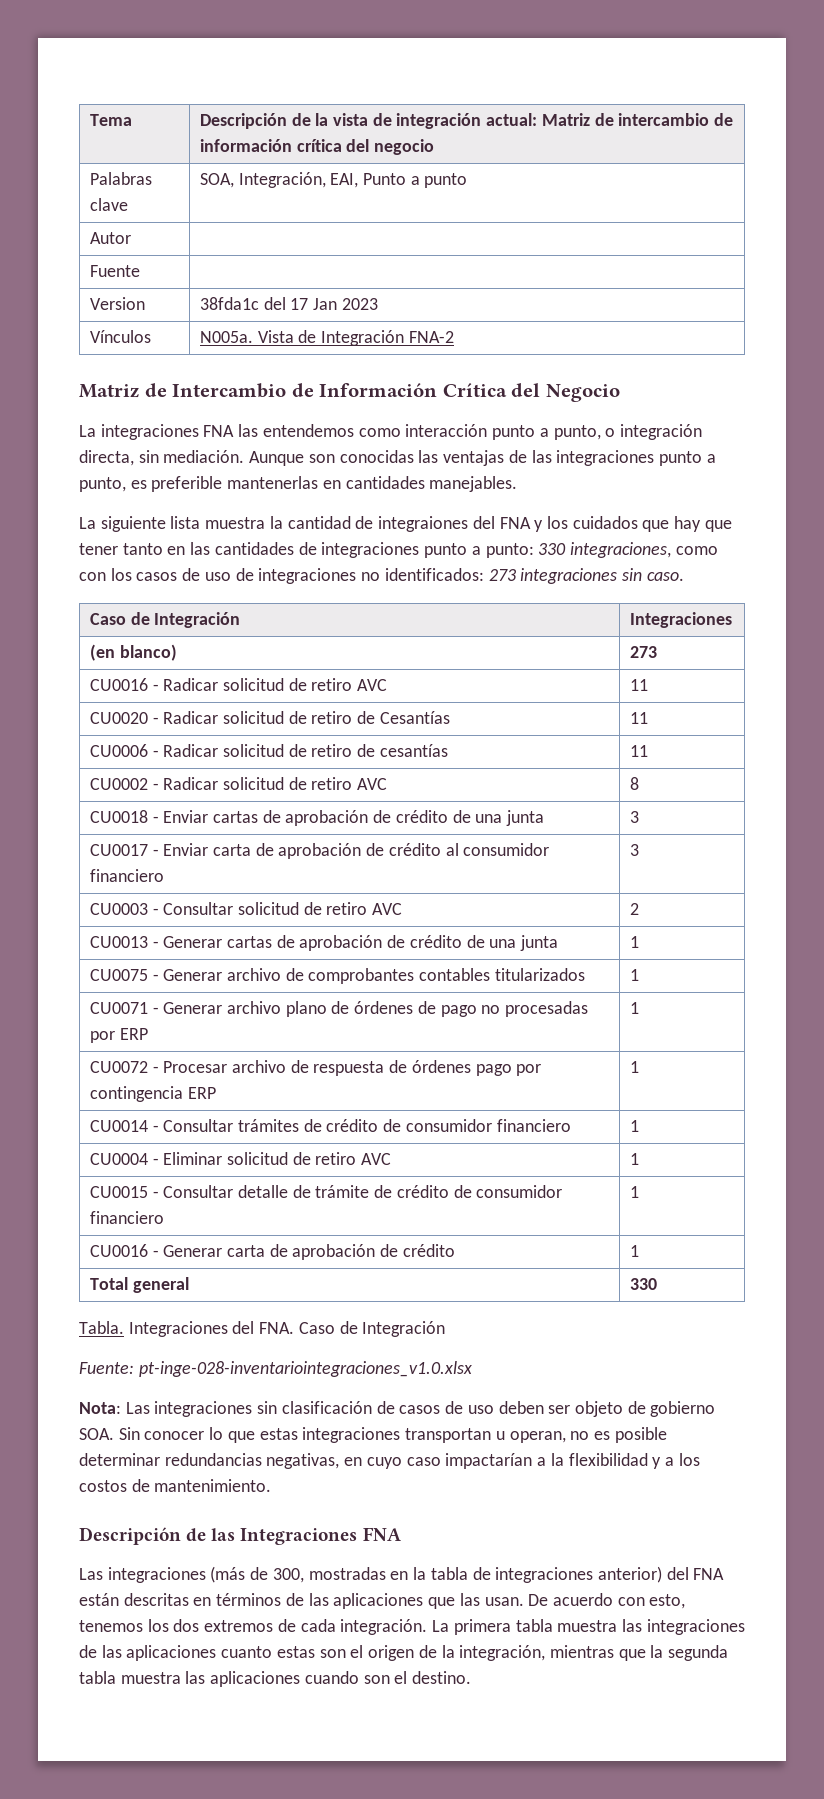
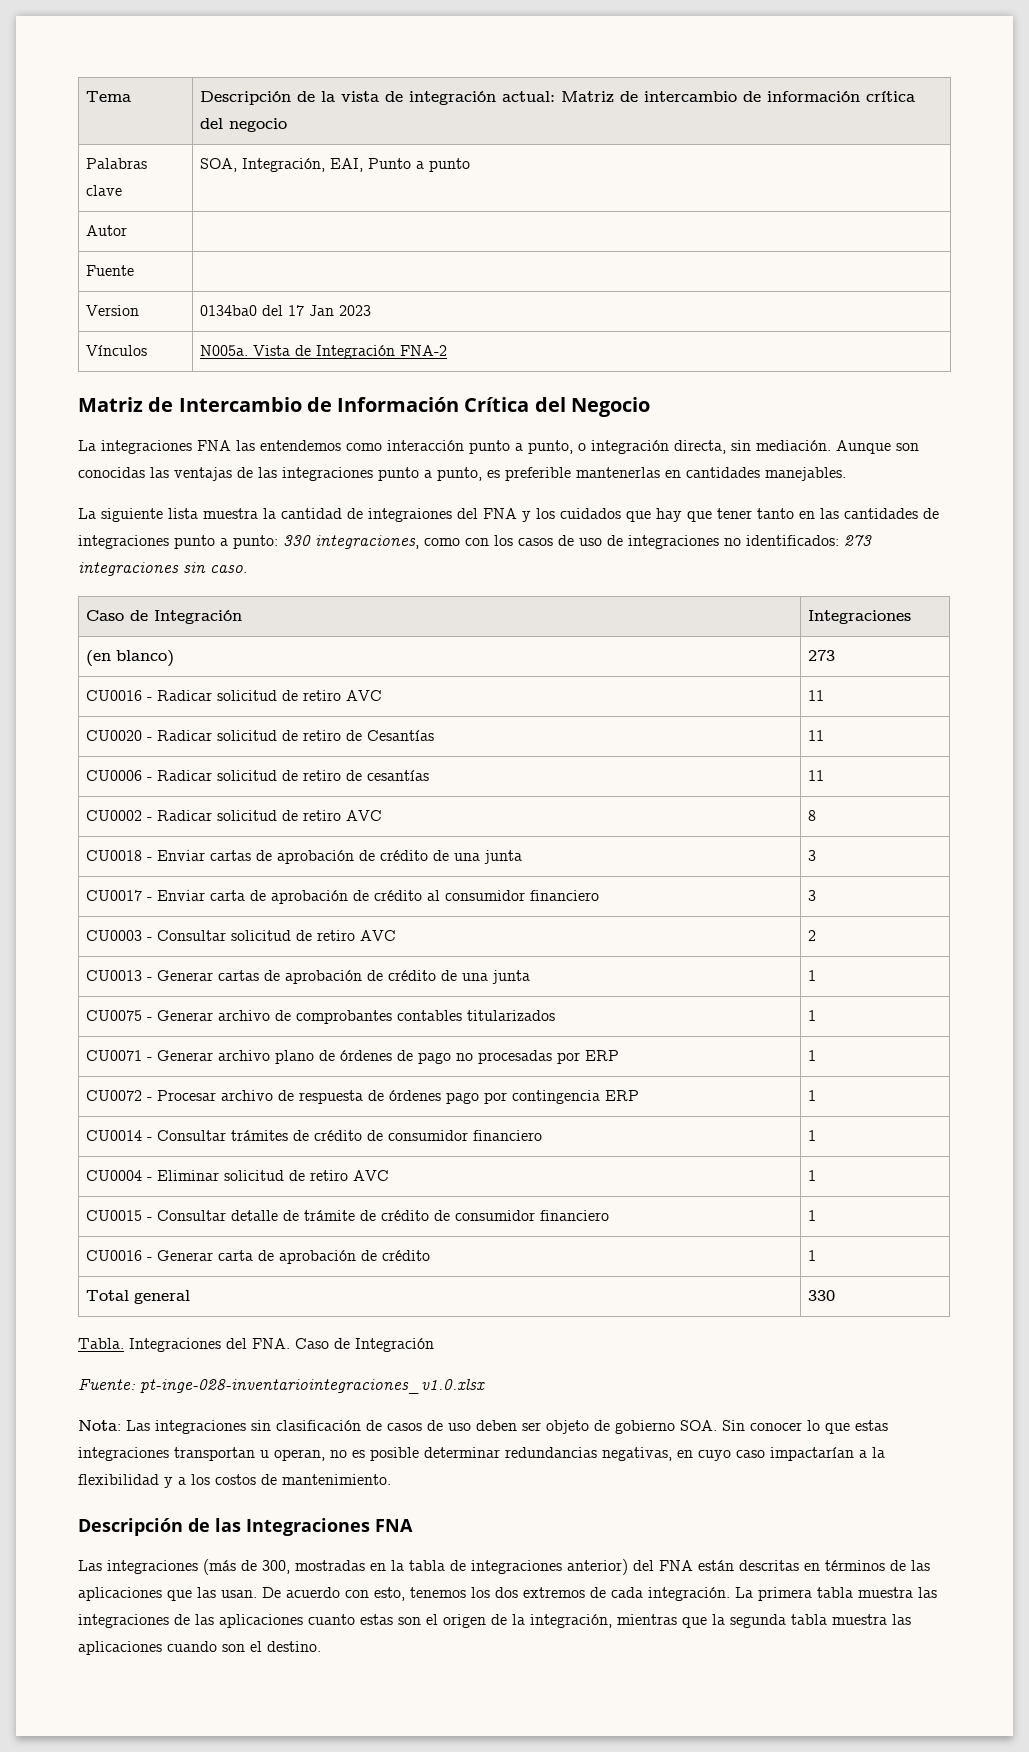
[199,297,259,310] 38fda1c -> [199,305,257,316] 0134ba0

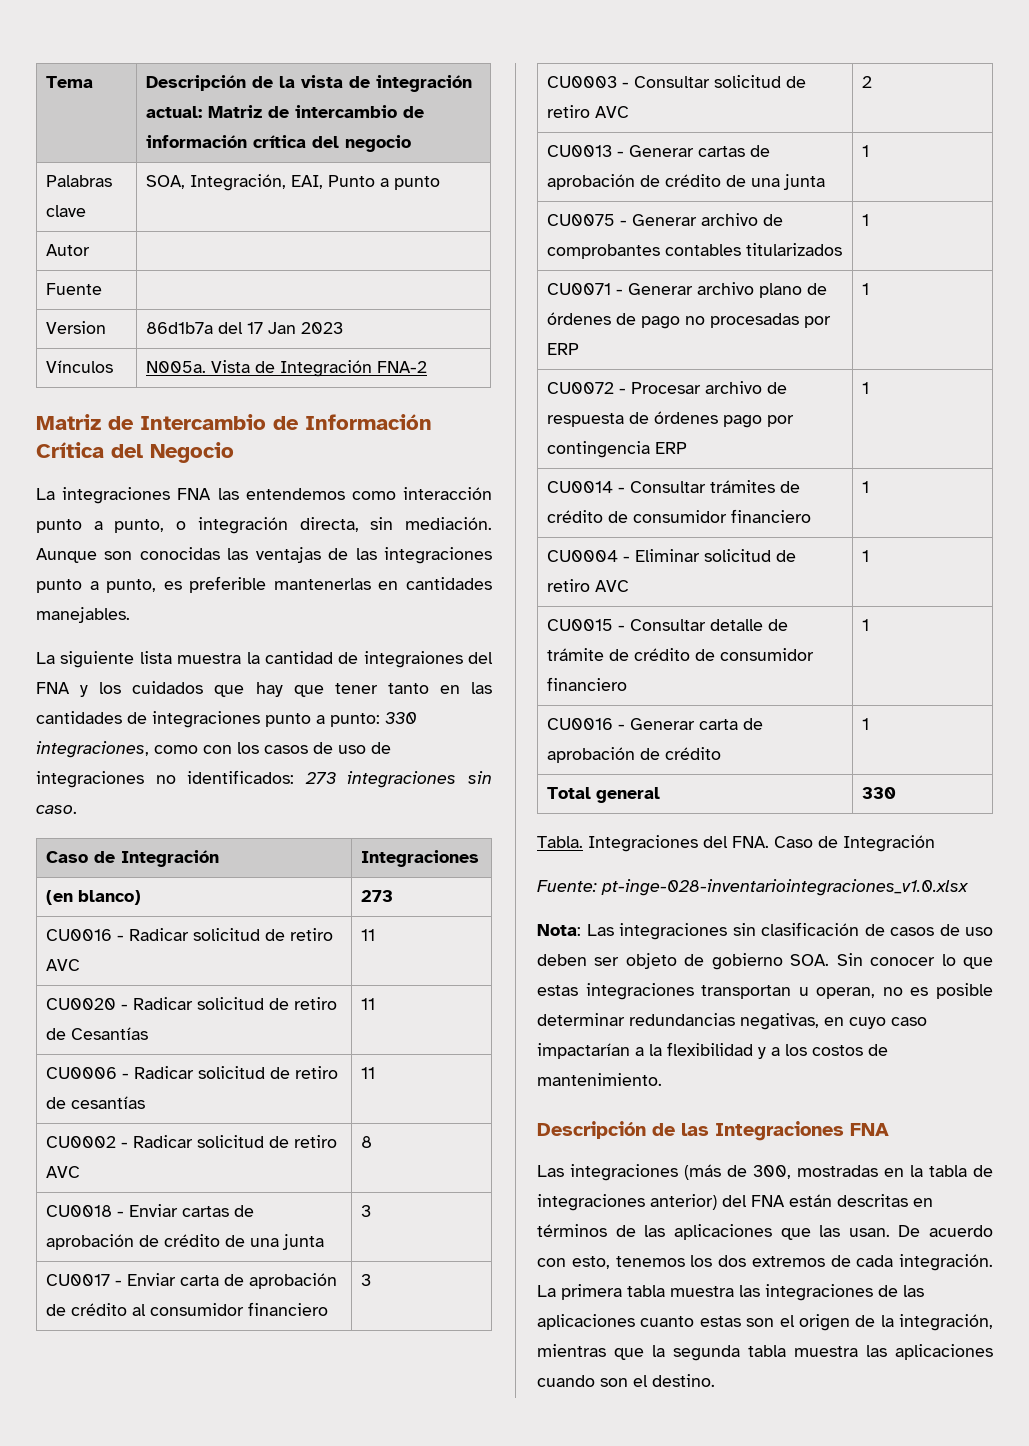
[199,305,257,316] 0134ba0 -> [146,322,214,334] 86d1b7a

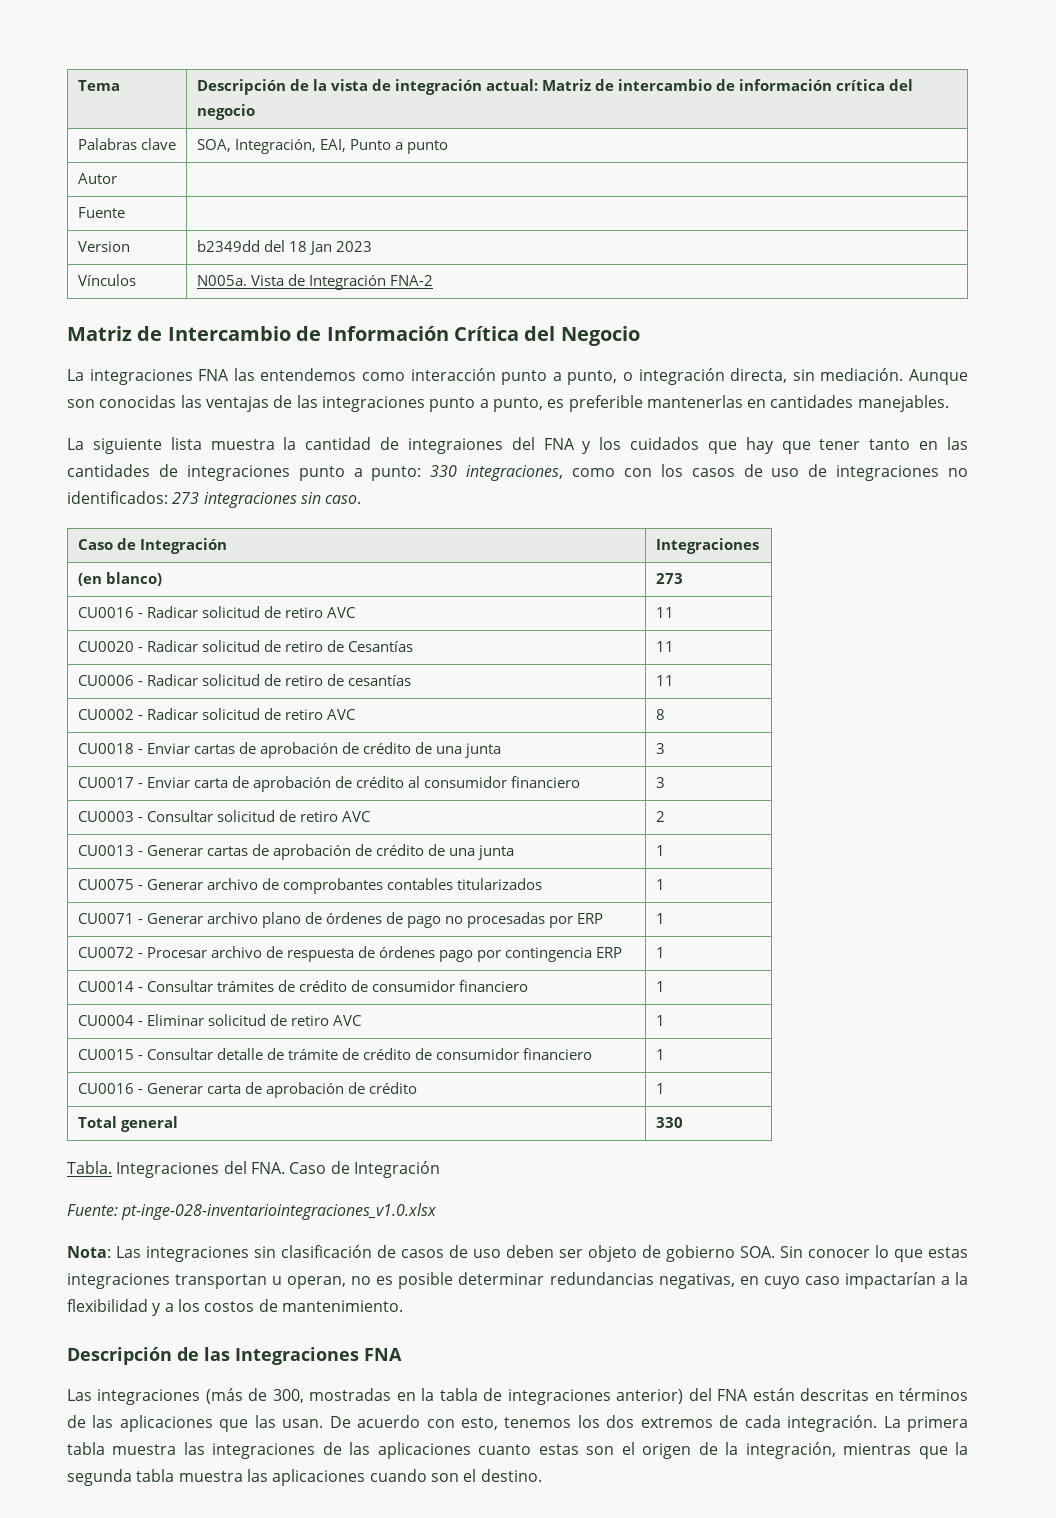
[146,322,264,334] 86d1b7a del 17 -> [196,240,307,252] b2349dd del 18

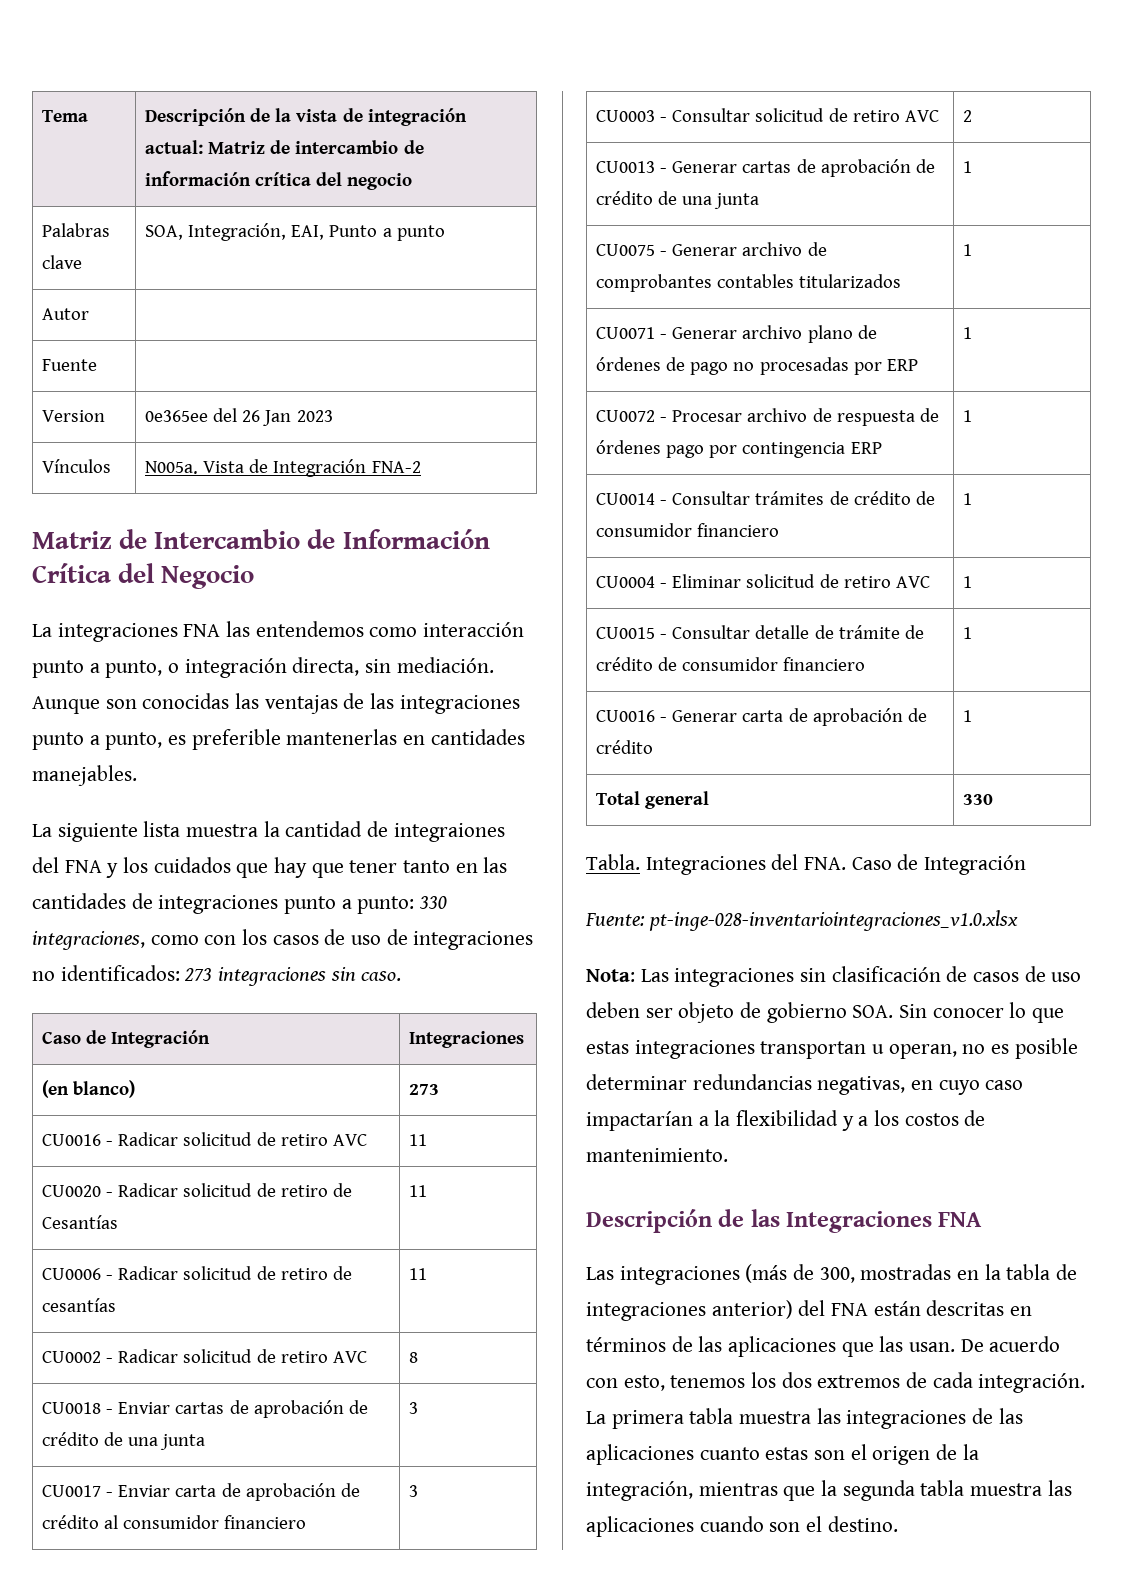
[196,240,307,252] b2349dd del 18 -> [145,408,261,422] 0e365ee del 26

